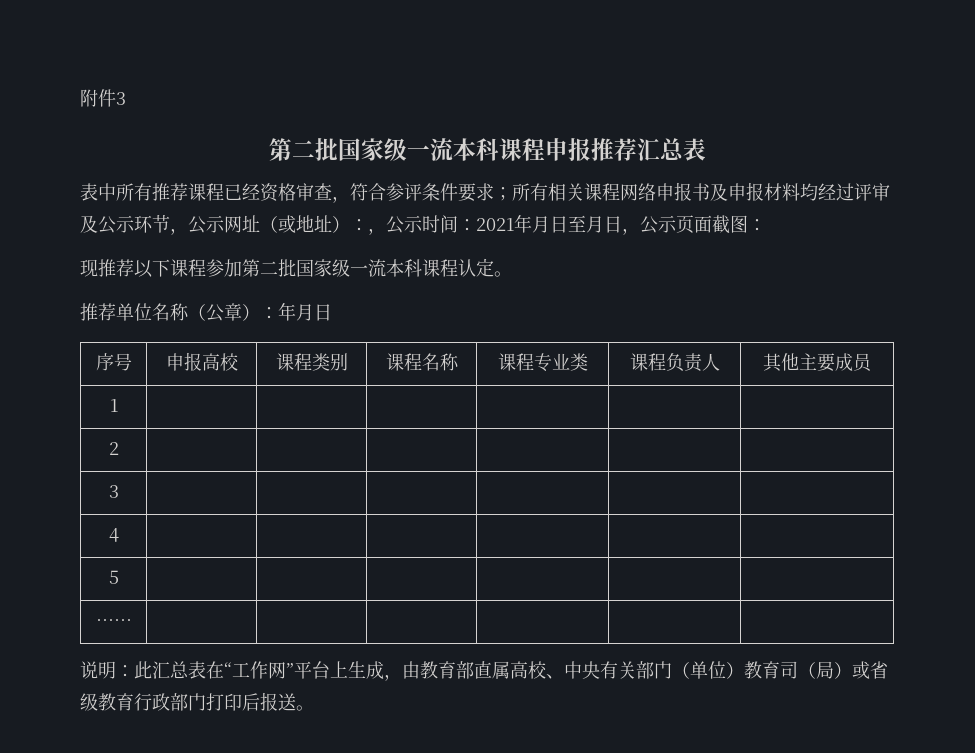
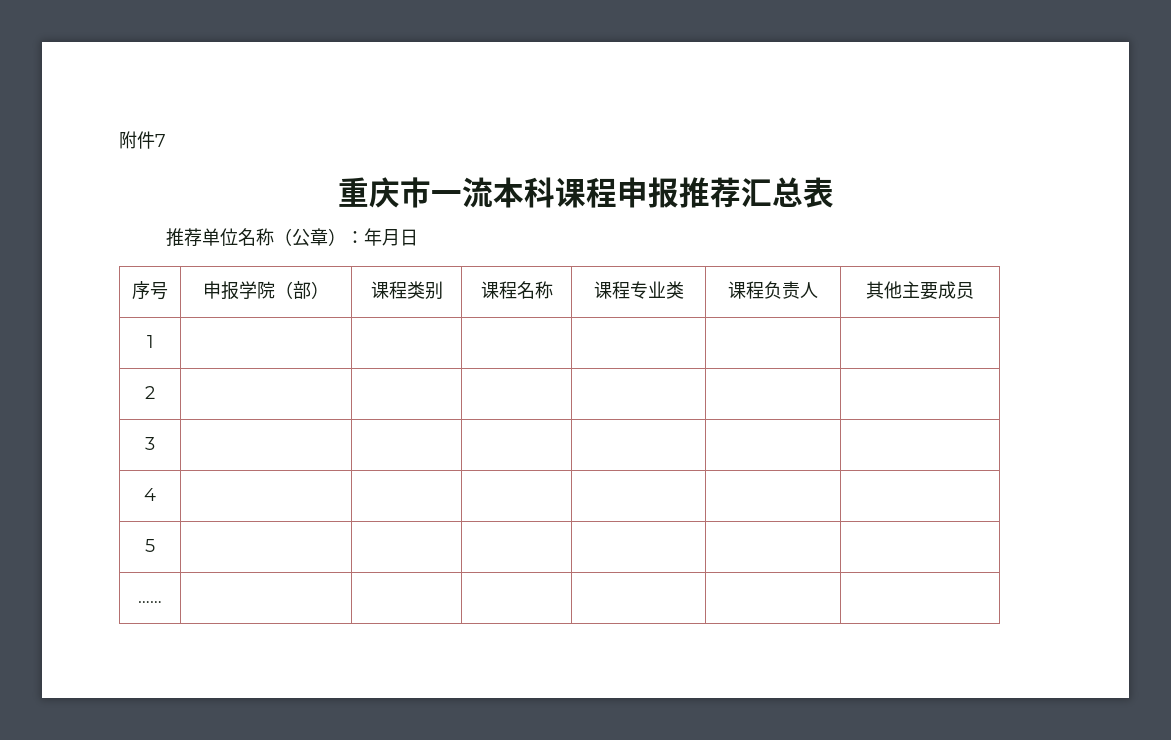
[116,92,126,105] [269,138,407,161] 3 // 第二批国家级 -> [155,134,166,147] [337,177,431,208] 7 // 重庆市
[80,182,890,203] [80,214,766,235] [80,258,512,278] // 表中所有推荐课程已经资格审查，符合参评条件要求；所有相关课程网络申报书及申报材料均经过评审及公示环节，公示网址（或地址）：，公示时间：2021年月日至月日，公示页面截图： // 现推荐以下课程参加第二批国家级一流本科课程认定。 -> (834, 192) none
[201,353,239,371] 高校 -> [239,281,329,299] 学院（部）
[80,661,888,681] [80,692,314,711] // 说明：此汇总表在“工作网”平台上生成，由教育部直属高校、中央有关部门（单位）教育司（局）或省级教育行政部门打印后报送。 -> (162, 602) none

